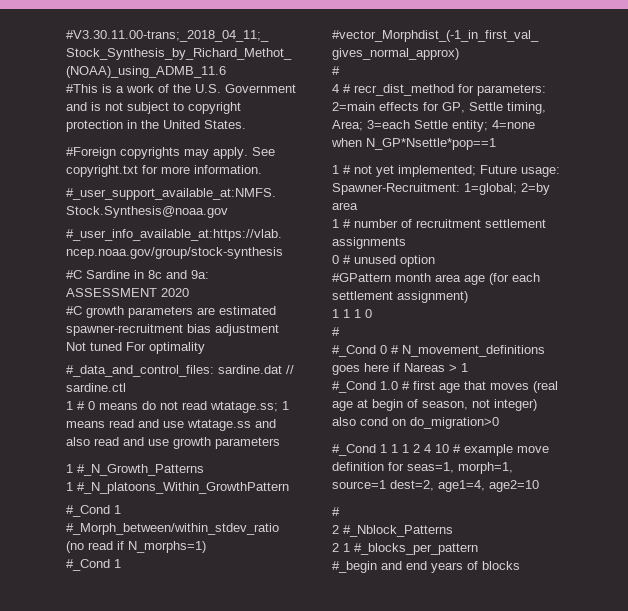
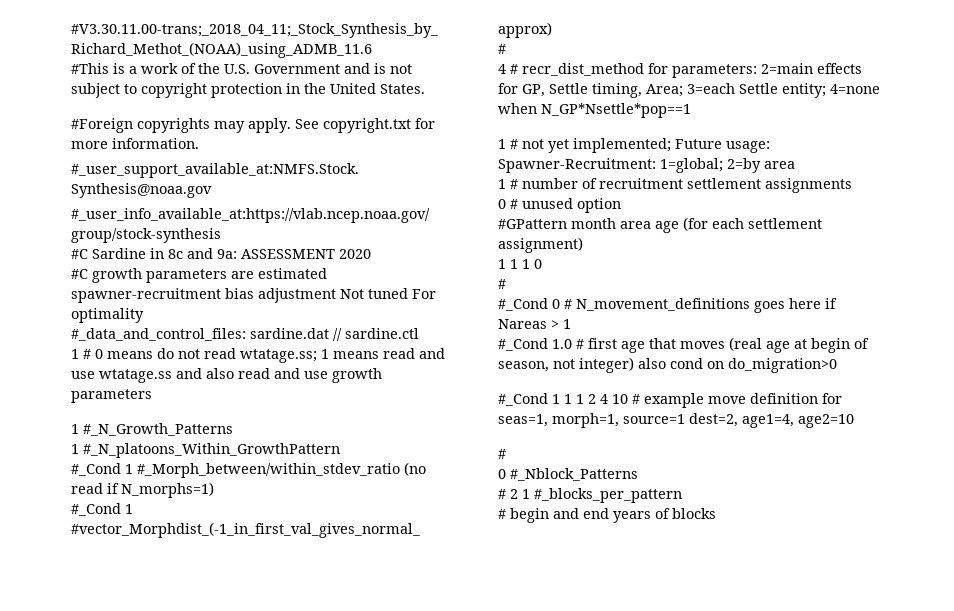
[332,525,339,534] 2 -> [498,469,506,479] 0
(453, 531) none -> [498,489,506,499] #
[332,561,377,573] #_begin -> [498,508,549,523] # begin

